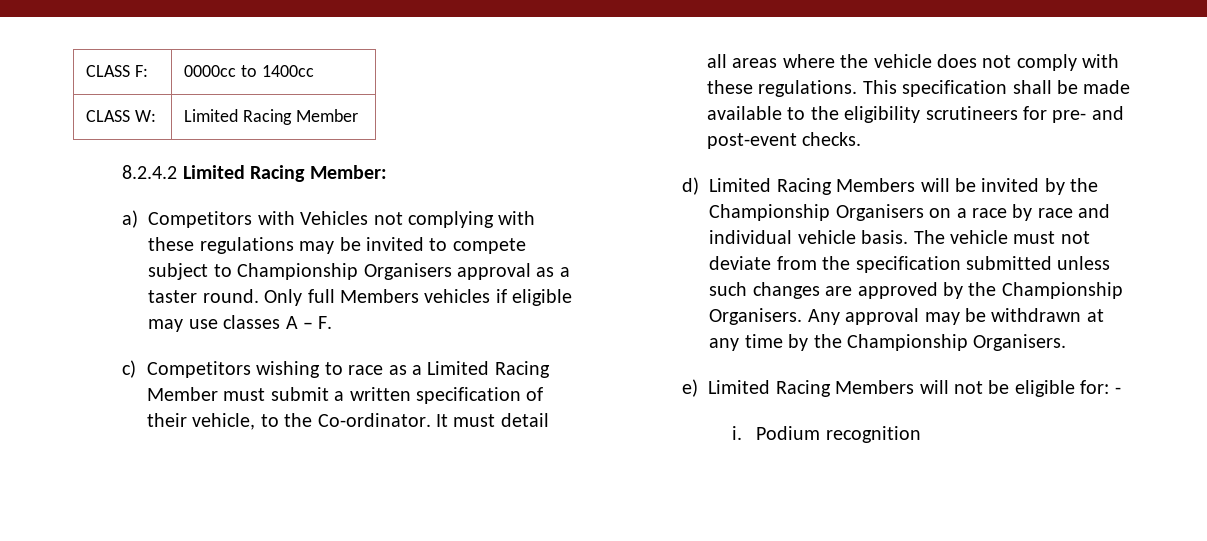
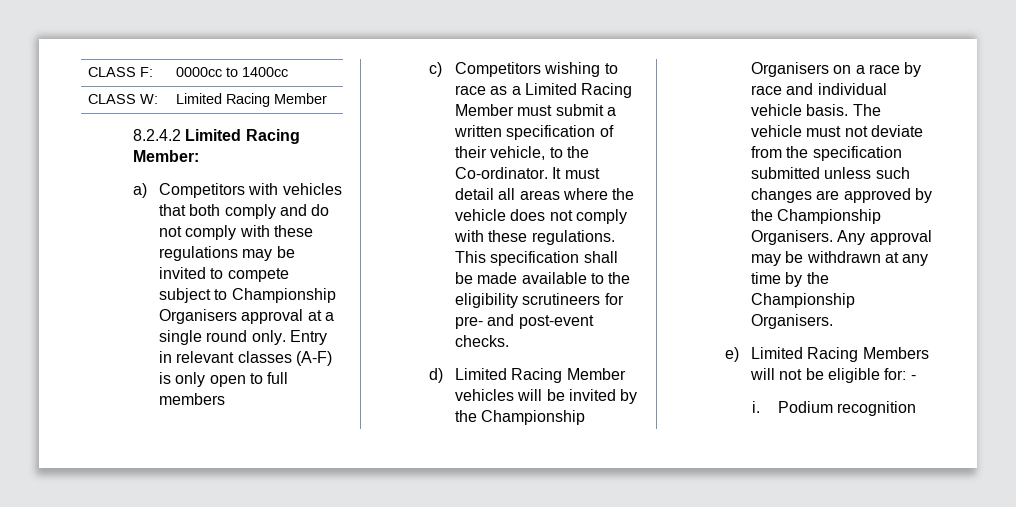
[300,211,494,228] Vehicles not complying -> [282,183,342,195] [159,204,330,219] [159,225,237,240] vehicles that both comply and do not comply
[536,267,570,277] [148,289,573,306] [148,315,333,332] as a taster round. Only full Members vehicles if eligible may use classes A – F. -> [307,310,334,321] [159,330,327,345] [159,351,332,366] [159,372,289,387] [159,393,226,405] at a single round only. Entry in relevant classes (A-F) is only open to full members
[836,178,916,192] Members -> [566,368,626,380] [455,389,515,401] Member vehicles

